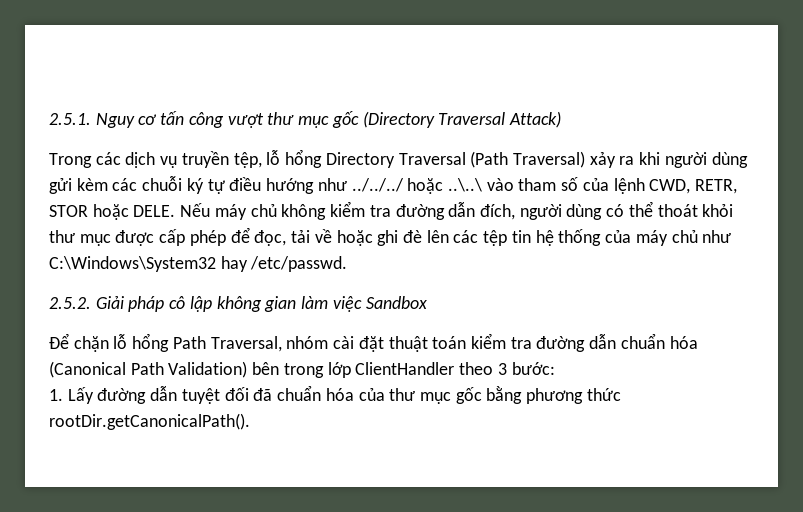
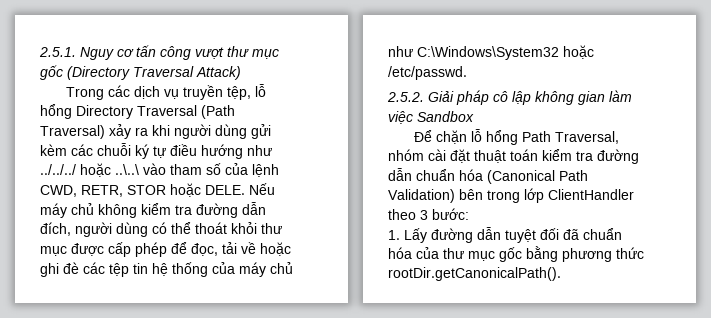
[426,230,449,243] lên -> (79, 268) none
[220,256,248,272] hay -> [563,45,594,59] hoặc

